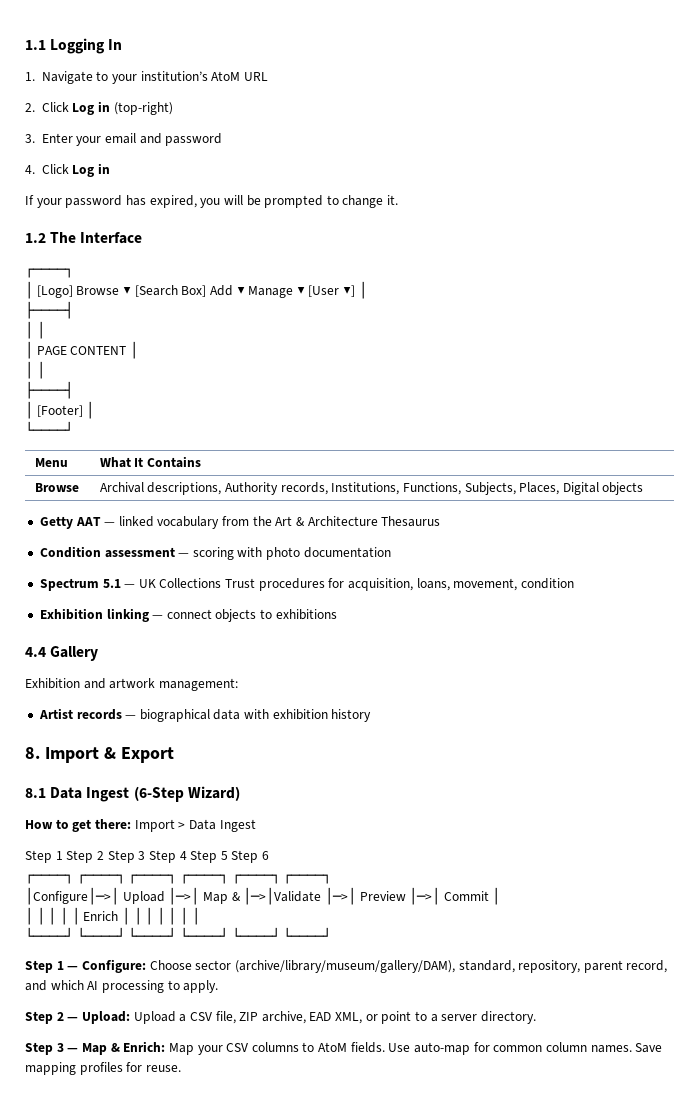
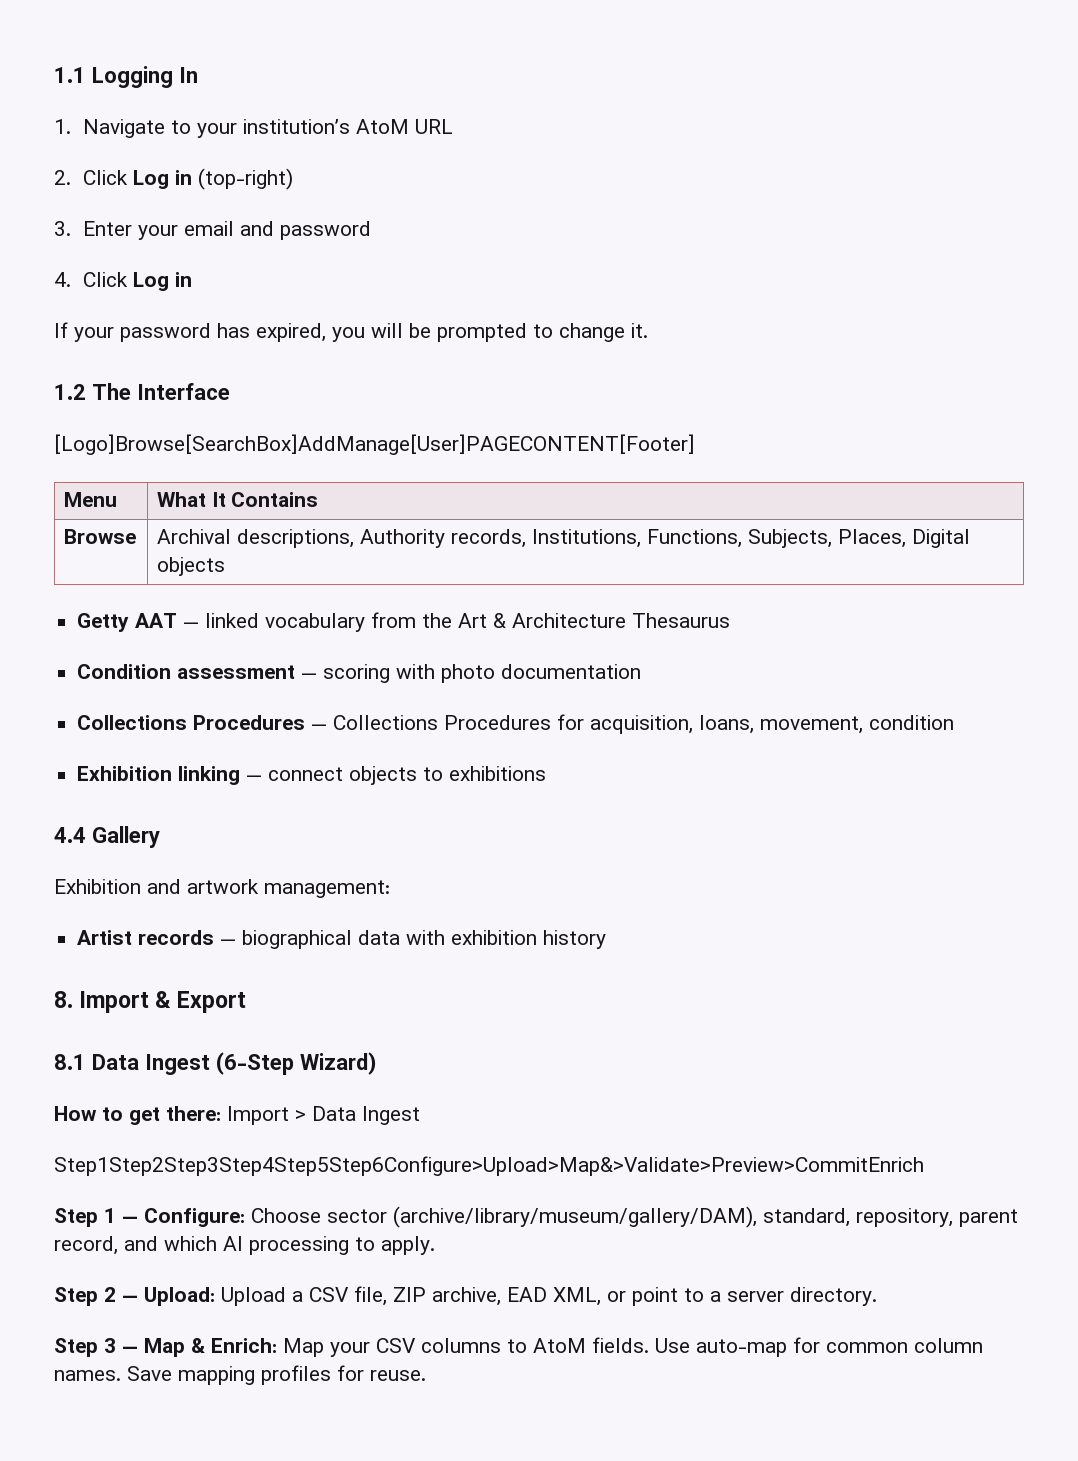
[25,268,73,278] [25,281,367,299] [25,301,73,319] [25,321,45,339] [25,341,138,359] [25,361,45,379] [25,381,73,399] [25,401,95,419] [25,421,73,435] ┌────┐ // │ [Logo] Browse ▼ [Search Box] Add ▼ Manage ▼ [User ▼] │ // ├────┤ // │ │ // │ PAGE CONTENT │ // │ │ // ├────┤ // │ [Footer] │ // └────┘ -> [54,434,695,455] [Logo]Browse[SearchBox]AddManage[User]PAGECONTENT[Footer]
[39,578,325,591] Spectrum 5.1 — UK Collections Trust procedures -> [77,715,552,730] Collections Procedures — Collections Procedures
[25,850,270,863] [25,874,332,884] [25,887,501,905] [25,907,200,925] [25,927,332,941] Step 1 Step 2 Step 3 Step 4 Step 5 Step 6 // ┌────┐ ┌────┐ ┌────┐ ┌────┐ ┌────┐ ┌────┐ // │Configure│─>│ Upload │─>│ Map & │─>│Validate │─>│ Preview │─>│ Commit │ // │ │ │ │ │ Enrich │ │ │ │ │ │ │ // └────┘ └────┘ └────┘ └────┘ └────┘ └────┘ -> [54,1156,924,1176] Step1Step2Step3Step4Step5Step6Configure>Upload>Map&>Validate>Preview>CommitEnrich

